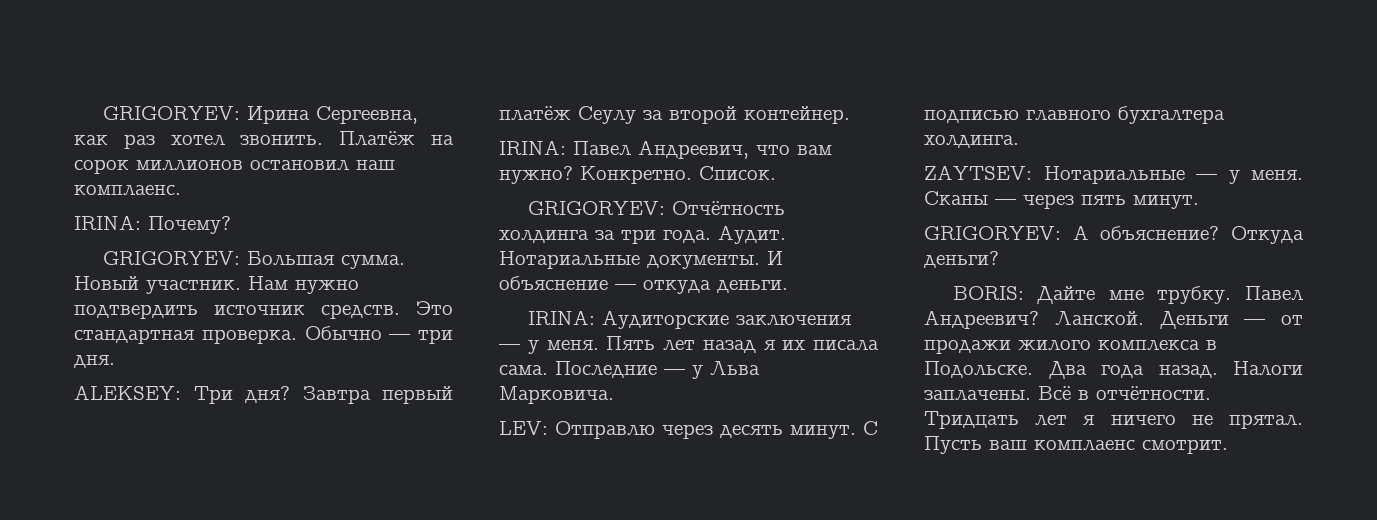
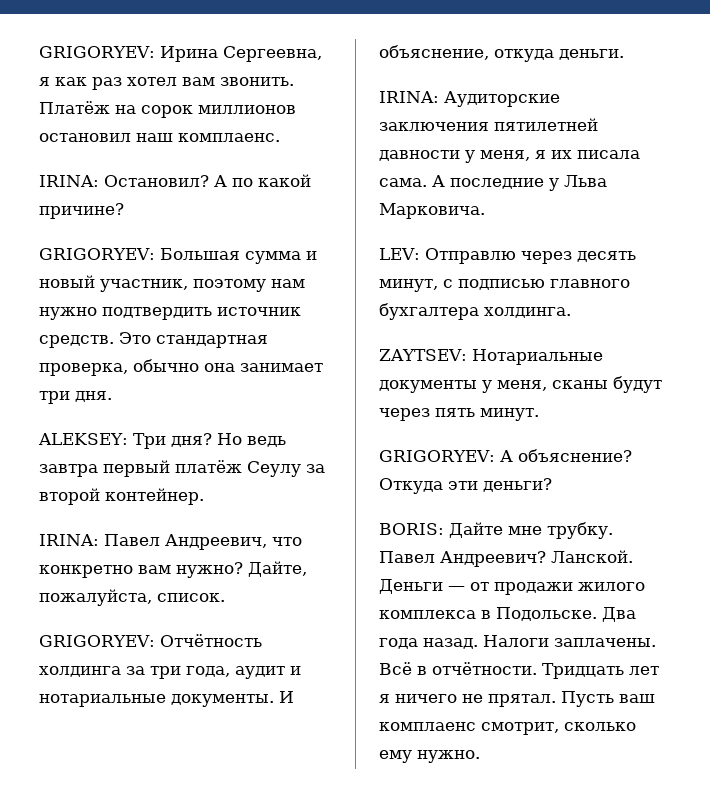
(418, 115) none -> [39,77,50,86] я
(226, 140) none -> [182,77,215,86] вам
[148,216,231,234] [102,251,405,269] [74,276,288,294] Почему? // GRIGORYEV: Большая сумма. Новый участник. Нам -> [104,174,311,187] [39,203,124,219] [39,248,317,264] [39,275,305,292] Остановил? А по какой причине? // GRIGORYEV: Большая сумма и новый участник, поэтому нам
[201,326,411,344] проверка. Обычно — -> [39,359,323,376] проверка, обычно она занимает
[302,386,371,404] Завтра -> [216,433,286,447] [39,464,98,477] Но ведь завтра
(790, 150) none -> [39,565,133,578] конкретно
[580,166,776,184] Конкретно. Список. -> [248,561,307,577] [39,589,225,606] Дайте, пожалуйста, список.
[663,225,786,244] [499,251,783,269] [499,276,636,290] года. Аудит. Нотариальные документы. И объяснение — -> [186,666,301,679] [39,691,294,707] [379,45,489,60] года, аудит и нотариальные документы. И объяснение,
[499,336,756,354] — у меня. Пять лет назад -> [494,118,598,131] [379,150,530,163] пятилетней давности у меня,
[555,361,685,378] Последние — -> [432,175,544,189] А последние
[790,421,878,439] минут. С -> [379,279,453,292] минут, с
[1196,170,1303,184] [924,191,1016,205] — у меня. Сканы — -> [379,376,662,393] документы у меня, сканы будут
(1304, 235) none -> [448,481,478,490] эти
[1142,439,1228,454] смотрит. -> [481,722,636,735] [379,750,480,763] смотрит, сколько ему нужно.

